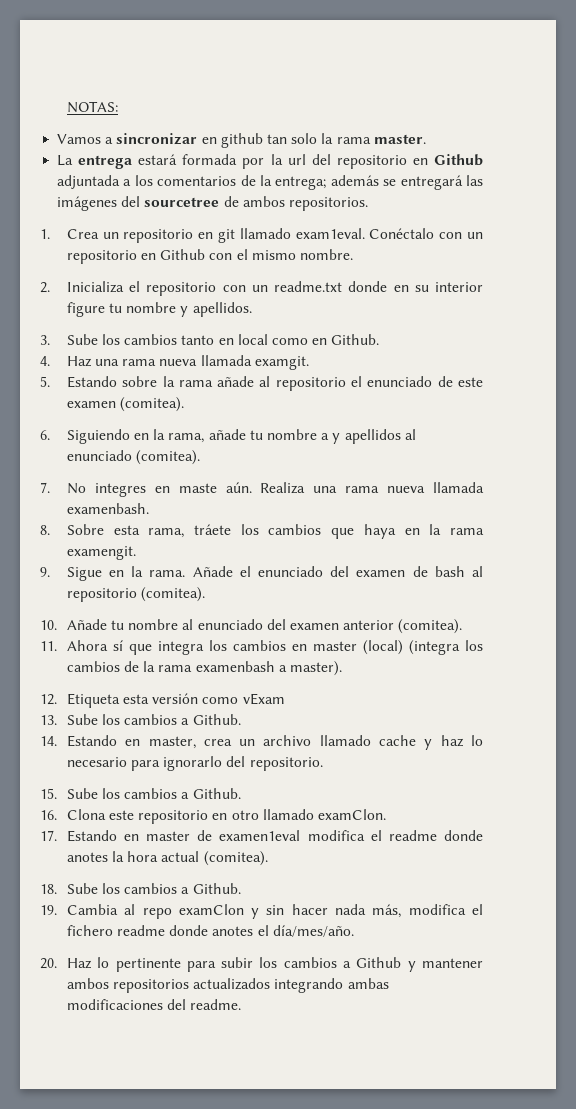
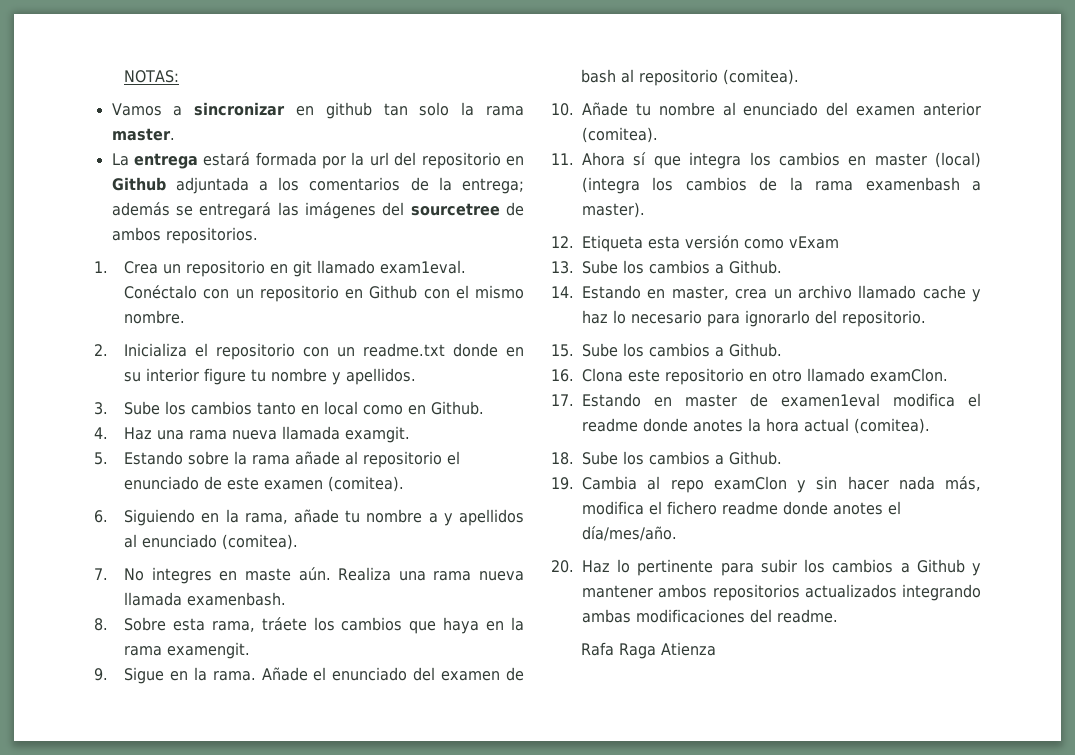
(242, 1004) none -> [581,642,717,659] // Rafa Raga Atienza

